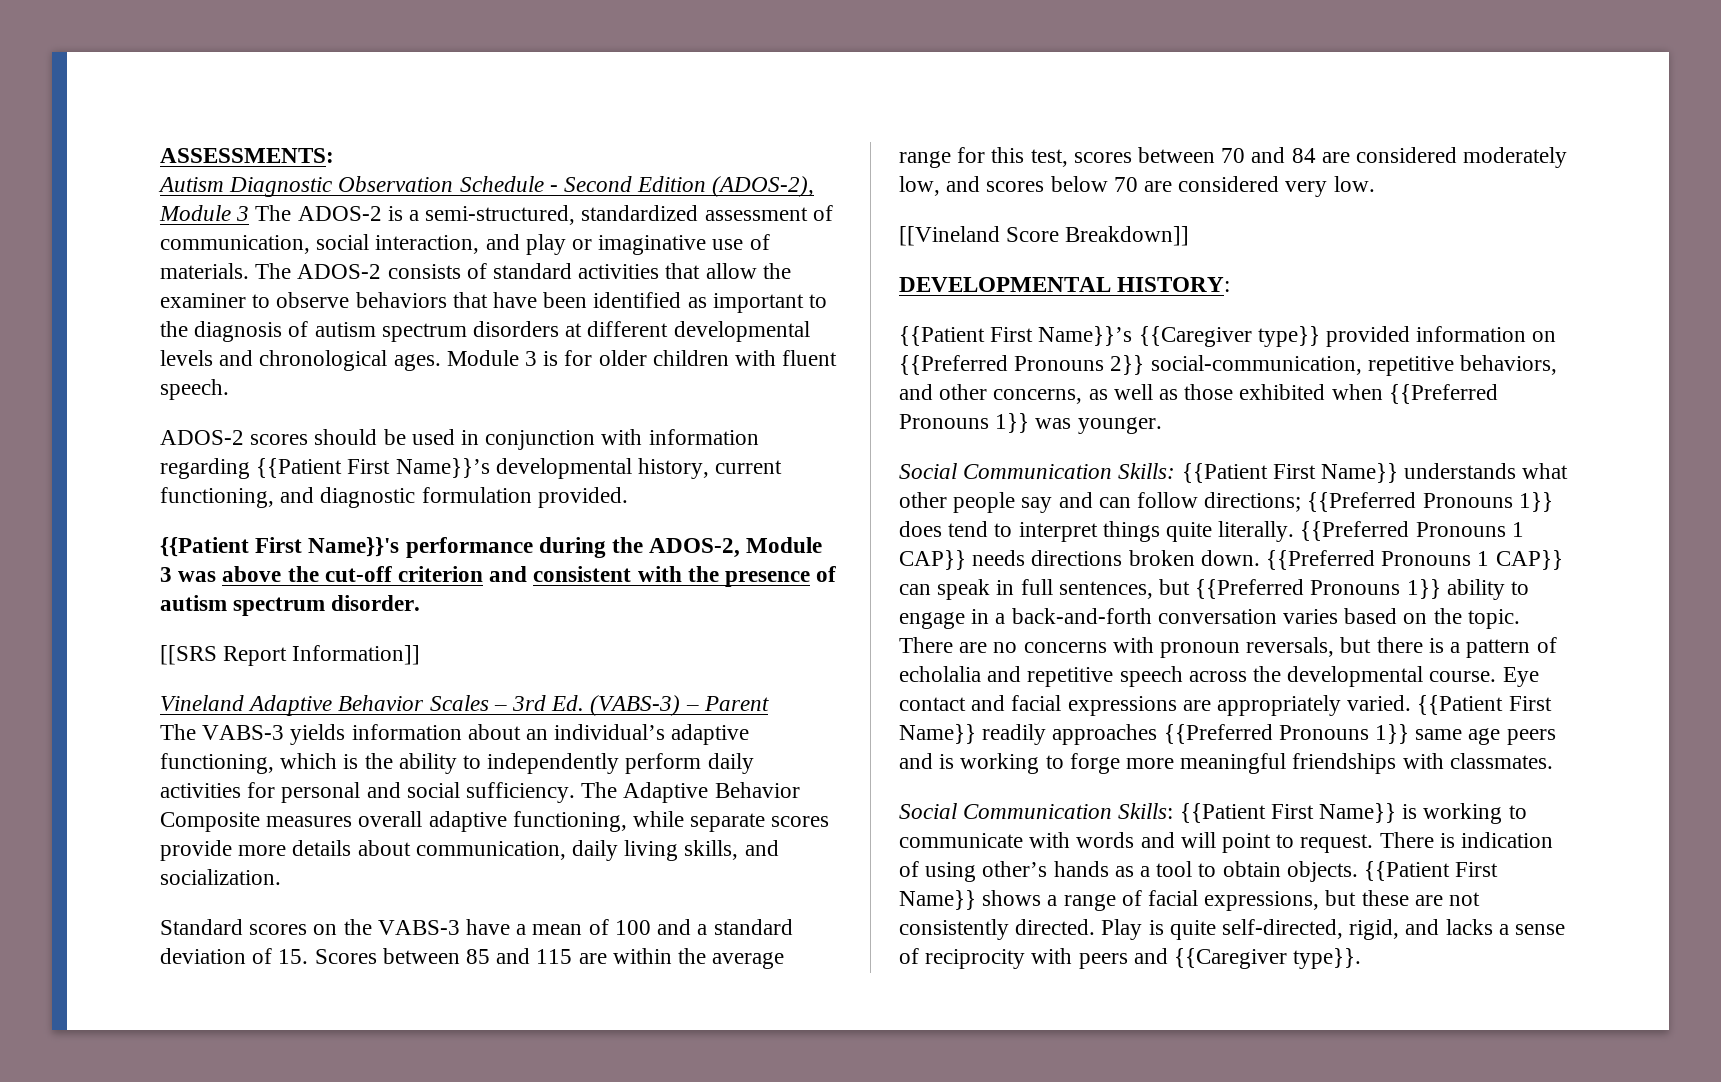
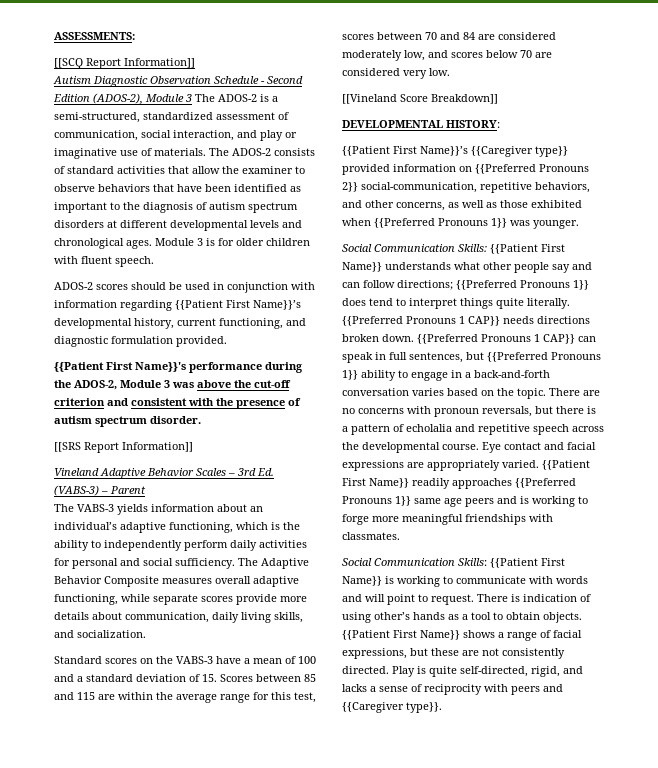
(334, 155) none -> [54,58,195,69] // [[SCQ Report Information]]

